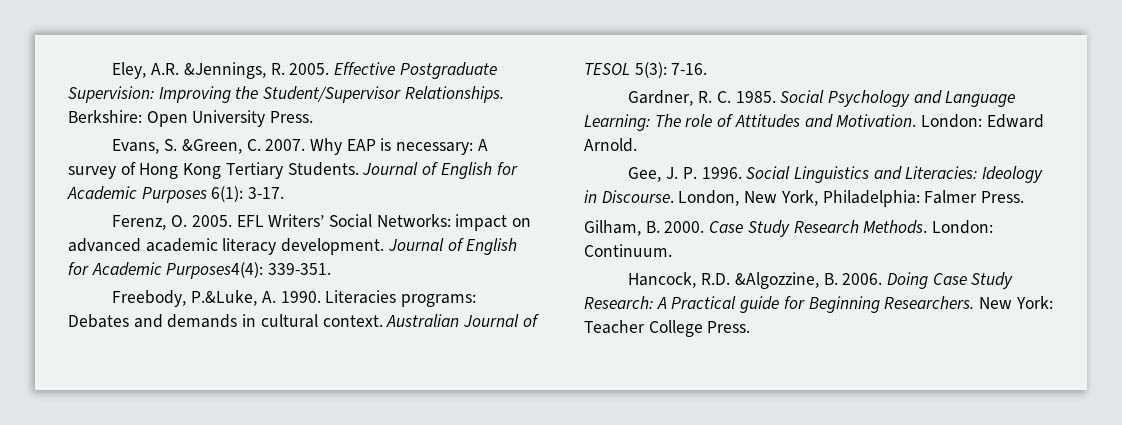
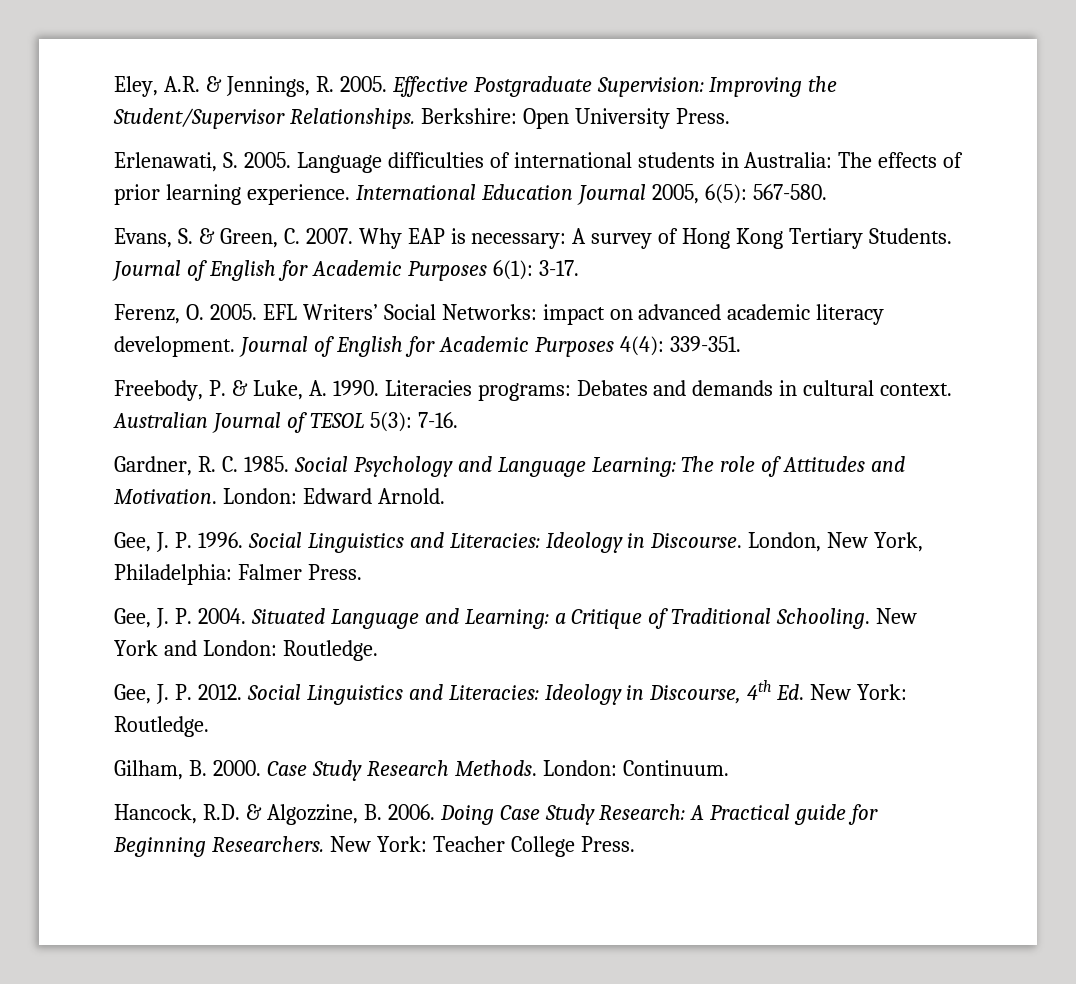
[183,62,266,79] &Jennings, -> [205,76,310,97] & Jennings,
(314, 117) none -> [114,152,964,173] [114,184,827,205] // Erlenawati, S. 2005. Language difficulties of international students in Australia: The effects of prior learning experience. International Education Journal 2005, 6(5): 567-580.
[181,139,242,154] &Green, -> [198,228,278,248] & Green,
[166,262,264,279] Purposes4(4): -> [534,336,664,357] Purposes 4(4):
[191,290,258,306] P.&Luke, -> [208,380,303,400] P. & Luke,
(1025, 197) none -> [114,608,918,629] [114,640,378,661] [114,680,908,705] [114,716,209,737] // Gee, J. P. 2004. Situated Language and Learning: a Critique of Traditional Schooling. New York and London: Routledge. // Gee, J. P. 2012. Social Linguistics and Literacies: Ideology in Discourse, 4th Ed. New York: Routledge.
[734,272,819,289] &Algozzine, -> [245,804,358,825] & Algozzine,

